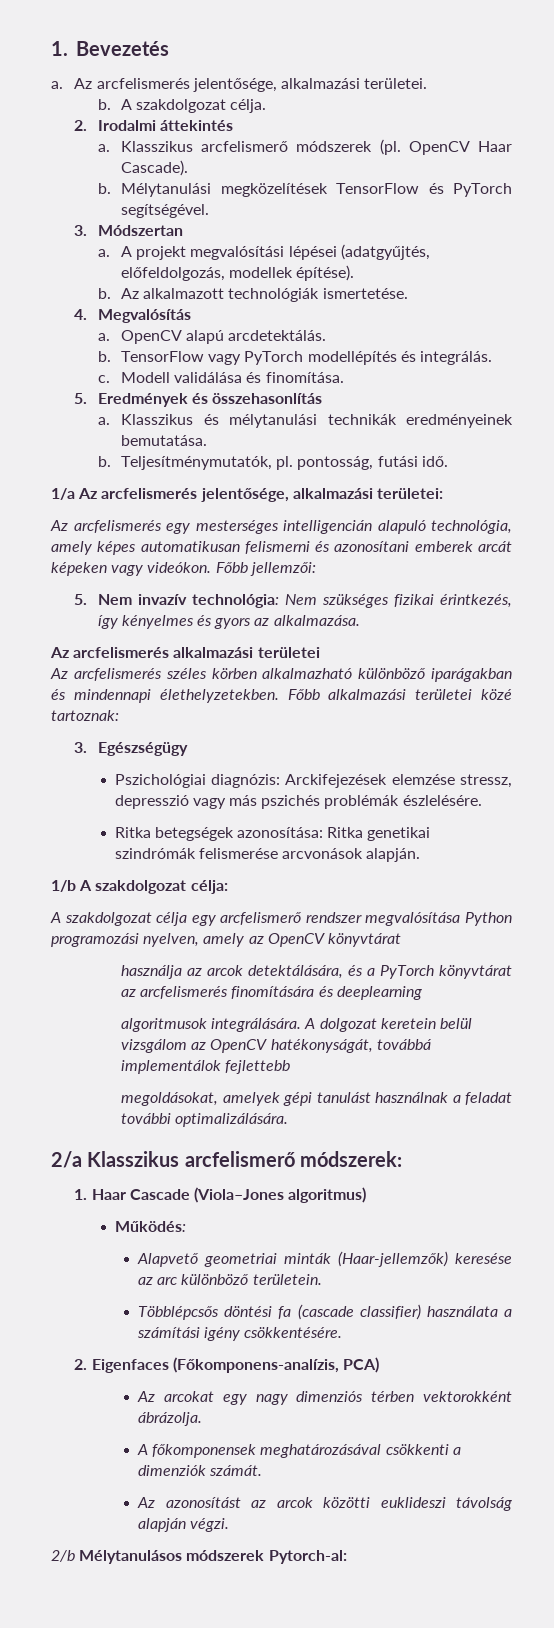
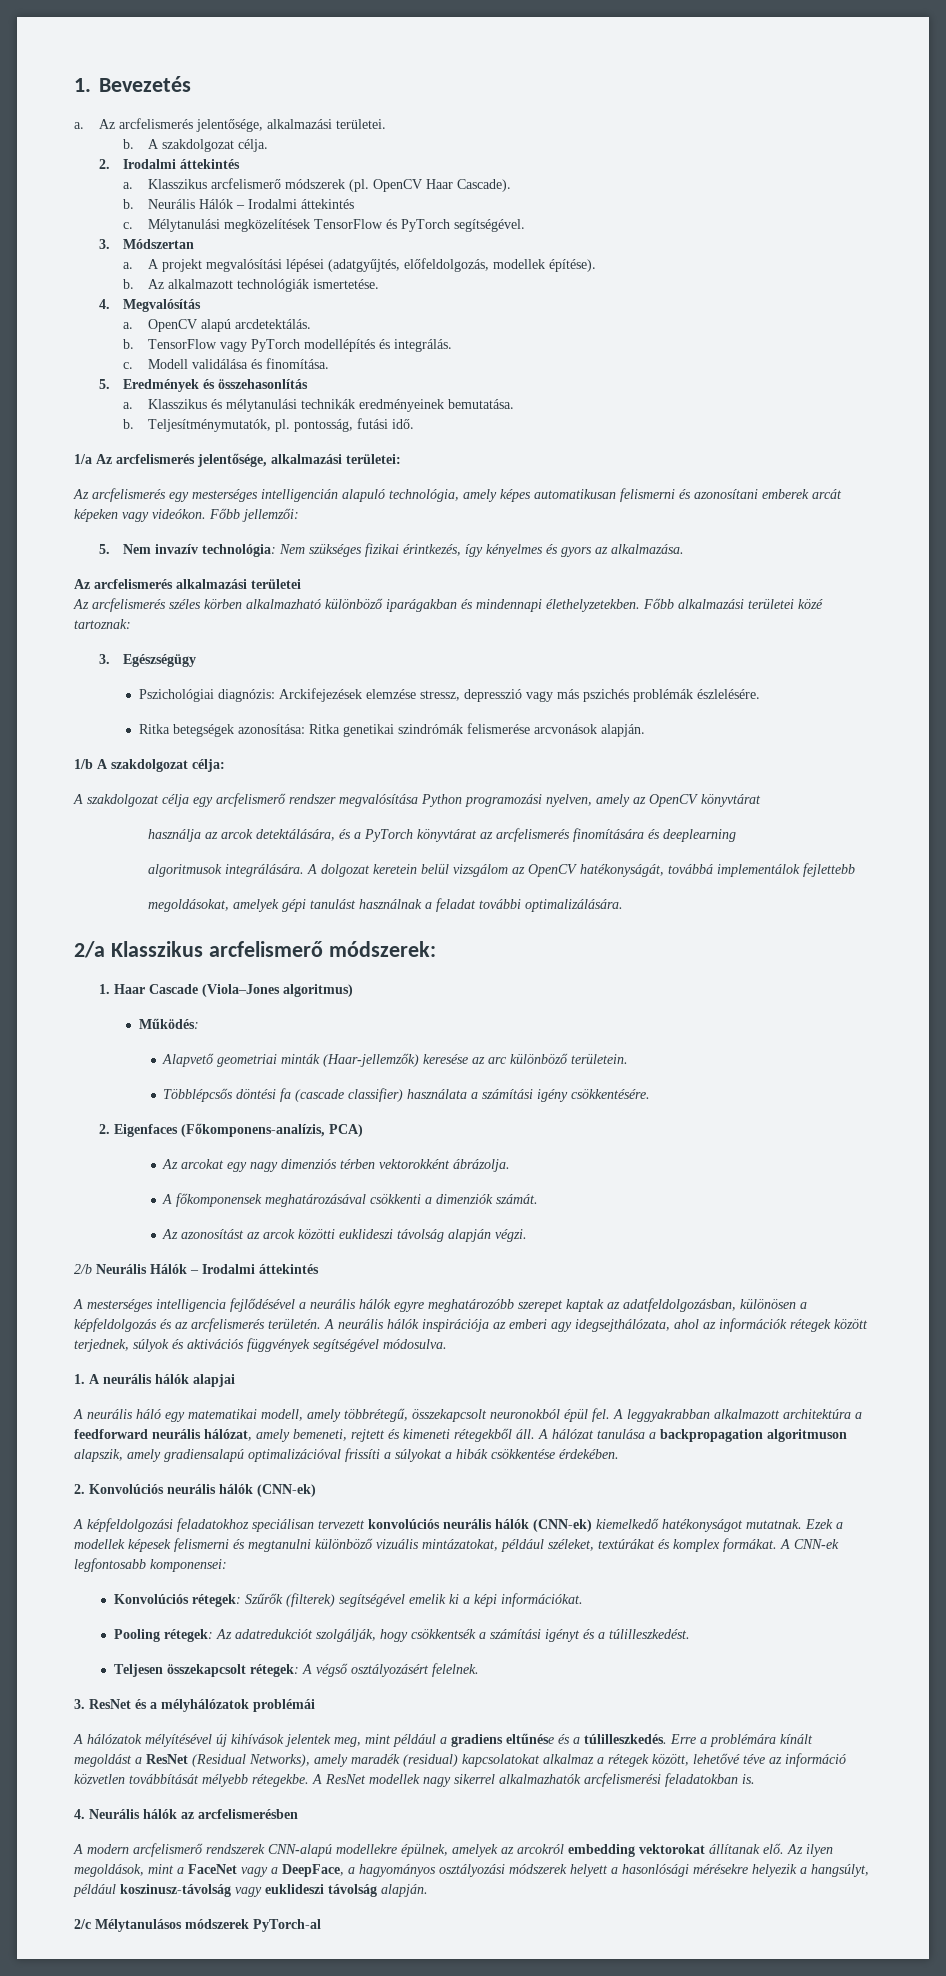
(111, 188) none -> [147,199,354,209] [123,222,134,229] Neurális Hálók – Irodalmi áttekintés // c.
(75, 1556) none -> [96,1264,319,1274] [73,1298,807,1312] [74,1318,868,1332] [74,1338,447,1352] [74,1374,235,1387] [73,1408,862,1422] [74,1428,847,1442] [74,1448,619,1462] [74,1484,316,1497] [73,1518,843,1532] [74,1538,839,1552] [74,1558,227,1572] [114,1593,584,1607] [114,1629,691,1642] [114,1663,480,1677] [74,1699,315,1712] [73,1733,813,1747] [74,1753,846,1767] [74,1773,755,1787] [74,1809,298,1819] [73,1843,833,1857] [74,1864,869,1877] [73,1884,428,1897] [74,1919,91,1929] Neurális Hálók – Irodalmi áttekintés // A mesterséges intelligencia fejlődésével a neurális hálók egyre meghatározóbb szerepet kaptak az adatfeldolgozásban, különösen a képfeldolgozás és az arcfelismerés területén. A neurális hálók inspirációja az emberi agy idegsejthálózata, ahol az információk rétegek között terjednek, súlyok és aktivációs függvények segítségével módosulva. // 1. A neurális hálók alapjai // A neurális háló egy matematikai modell, amely többrétegű, összekapcsolt neuronokból épül fel. A leggyakrabban alkalmazott architektúra a feedforward neurális hálózat, amely bemeneti, rejtett és kimeneti rétegekből áll. A hálózat tanulása a backpropagation algoritmuson alapszik, amely gradiensalapú optimalizációval frissíti a súlyokat a hibák csökkentése érdekében. // 2. Konvolúciós neurális hálók (CNN-ek) // A képfeldolgozási feladatokhoz speciálisan tervezett konvolúciós neurális hálók (CNN-ek) kiemelkedő hatékonyságot mutatnak. Ezek a modellek képesek felismerni és megtanulni különböző vizuális mintázatokat, például széleket, textúrákat és komplex formákat. A CNN-ek legfontosabb komponensei: // Konvolúciós rétegek: Szűrők (filterek) segítségével emelik ki a képi információkat. // Pooling rétegek: Az adatredukciót szolgálják, hogy csökkentsék a számítási igényt és a túlilleszkedést. // Teljesen összekapcsolt rétegek: A végső osztályozásért felelnek. // 3. ResNet és a mélyhálózatok problémái // A hálózatok mélyítésével új kihívások jelentek meg, mint például a gradiens eltűnése és a túlilleszkedés. Erre a problémára kínált megoldást a ResNet (Residual Networks), amely maradék (residual) kapcsolatokat alkalmaz a rétegek között, lehetővé téve az információ közvetlen továbbítását mélyebb rétegekbe. A ResNet modellek nagy sikerrel alkalmazhatók arcfelismerési feladatokban is. // 4. Neurális hálók az arcfelismerésben // A modern arcfelismerő rendszerek CNN-alapú modellekre épülnek, amelyek az arcokról embedding vektorokat állítanak elő. Az ilyen megoldások, mint a FaceNet vagy a DeepFace, a hagyományos osztályozási módszerek helyett a hasonlósági mérésekre helyezik a hangsúlyt, például koszinusz-távolság vagy euklideszi távolság alapján. // 2/c
[268,1550,347,1564] Pytorch-al: -> [253,1919,321,1932] PyTorch-al

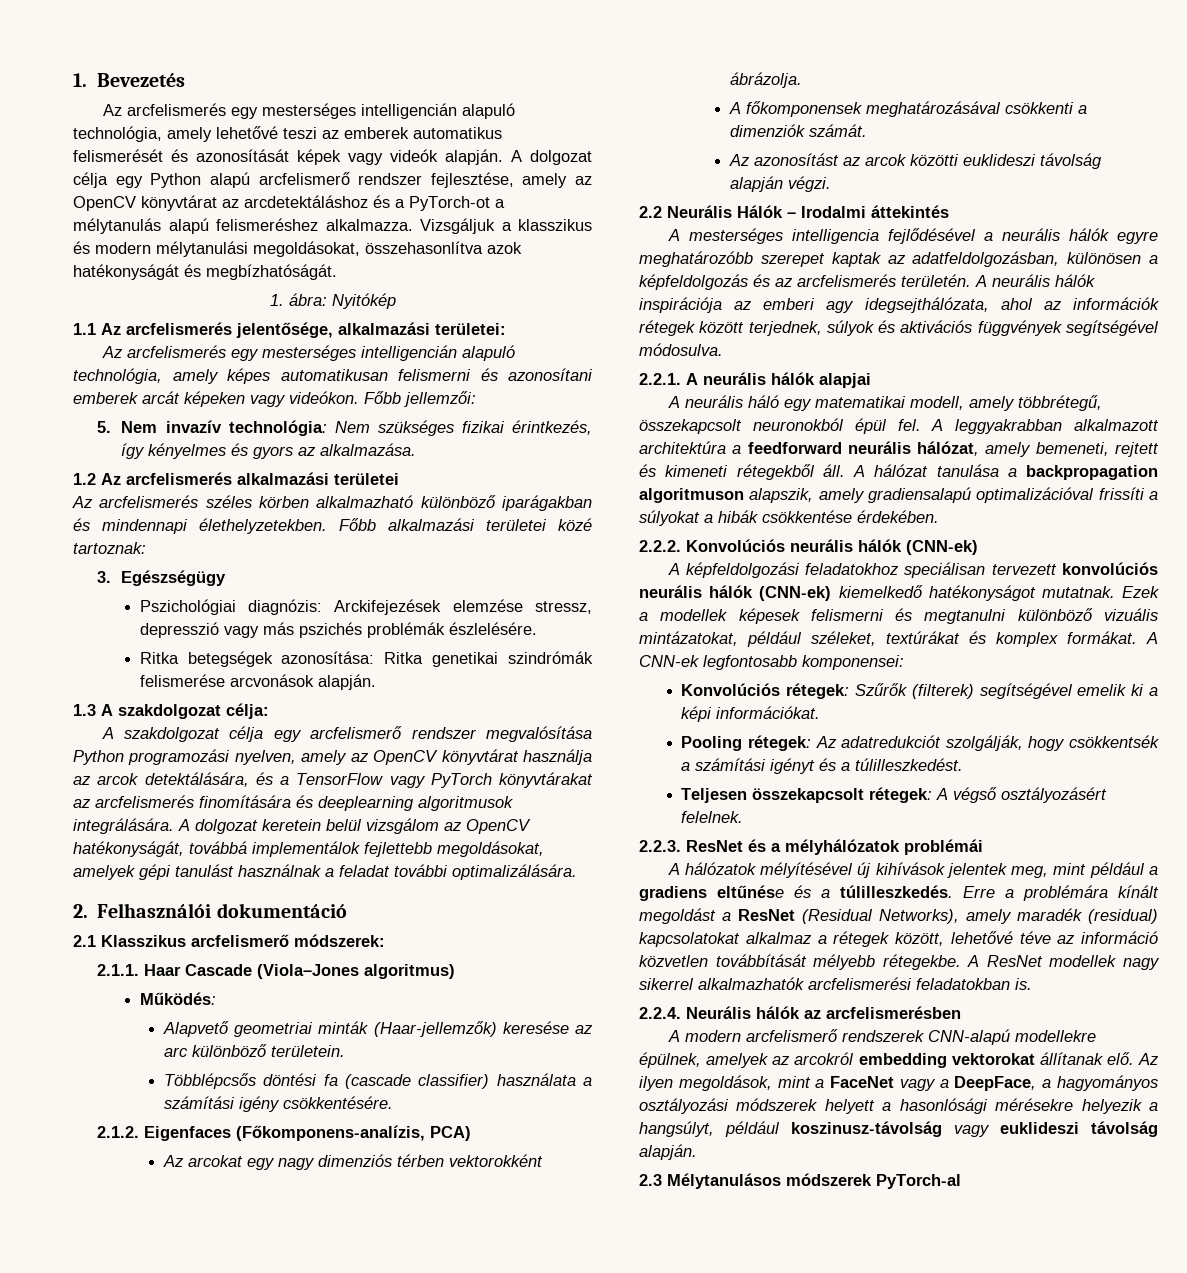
[74,118,386,132] [123,139,268,152] [98,159,241,169] [123,178,511,192] [123,199,354,209] [123,219,525,232] [98,239,195,249] [123,258,596,272] [123,279,379,292] [98,299,202,312] [123,319,311,332] [123,339,452,352] [123,358,329,369] [98,379,309,392] [123,399,514,412] [123,418,414,432] [74,454,92,464] a. Az arcfelismerés jelentősége, alkalmazási területei. // b. A szakdolgozat célja. // 2. Irodalmi áttekintés // a. Klasszikus arcfelismerő módszerek (pl. OpenCV Haar Cascade). // b. Neurális Hálók – Irodalmi áttekintés // c. Mélytanulási megközelítések TensorFlow és PyTorch segítségével. // 3. Módszertan // a. A projekt megvalósítási lépései (adatgyűjtés, előfeldolgozás, modellek építése). // b. Az alkalmazott technológiák ismertetése. // 4. Megvalósítás // a. OpenCV alapú arcdetektálás. // b. TensorFlow vagy PyTorch modellépítés és integrálás. // c. Modell validálása és finomítása. // 5. Eredmények és összehasonlítás // a. Klasszikus és mélytanulási technikák eredményeinek bemutatása. // b. Teljesítménymutatók, pl. pontosság, futási idő. // 1/a -> [102,103,515,119] [73,126,502,142] [73,149,592,165] [73,172,592,188] [73,195,505,211] [73,218,592,234] [73,241,522,257] [73,264,337,280] [269,293,396,309] [73,323,96,335] Az arcfelismerés egy mesterséges intelligencián alapuló technológia, amely lehetővé teszi az emberek automatikus felismerését és azonosítását képek vagy videók alapján. A dolgozat célja egy Python alapú arcfelismerő rendszer fejlesztése, amely az OpenCV könyvtárat az arcdetektáláshoz és a PyTorch-ot a mélytanulás alapú felismeréshez alkalmazza. Vizsgáljuk a klasszikus és modern mélytanulási megoldásokat, összehasonlítva azok hatékonyságát és megbízhatóságát. // 1. ábra: Nyitókép // 1.1
(685, 549) none -> [73,473,96,485] 1.2
[74,759,93,769] 1/b -> [73,704,96,716] 1.3
(761, 800) // -> (519, 757) none
[363,829,477,842] PyTorch könyvtárat -> [296,772,593,788] TensorFlow vagy PyTorch könyvtárakat
(736, 835) // -> (414, 803) none
(855, 870) // -> (432, 849) none
[74,941,105,958] 2/a -> [73,903,347,918] [73,935,96,947] 2. Felhasználói dokumentáció // 2.1
[98,984,110,994] 1. -> [97,964,140,976] 2.1.1.
[98,1124,110,1134] 2. -> [97,1126,140,1138] 2.1.2.
[74,1264,92,1274] 2/b -> [639,206,662,218] 2.2
[74,1374,85,1384] 1. -> [639,373,681,385] 2.2.1.
[74,1484,85,1494] 2. -> [639,540,681,552] 2.2.2.
[74,1699,85,1709] 3. -> [639,840,681,852] 2.2.3.
[74,1809,85,1819] 4. -> [639,1007,681,1019] 2.2.4.
[74,1919,91,1929] 2/c -> [639,1174,662,1186] 2.3

